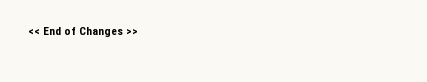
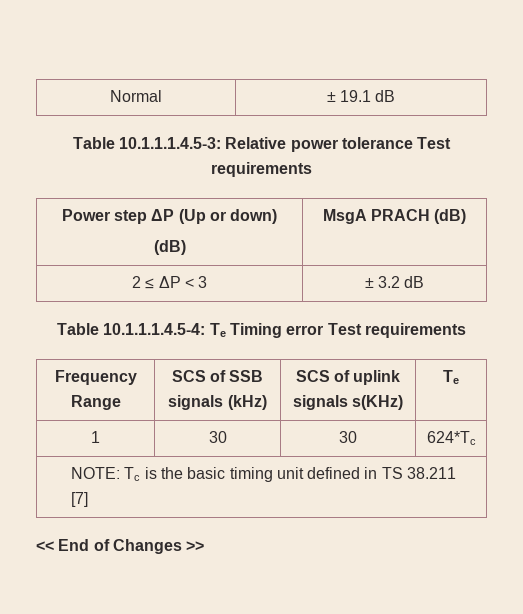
(28, 32) none -> [110,90,162,102] [326,90,396,102] [72,137,452,152] [211,162,312,177] [61,209,278,224] [153,240,186,255] [322,209,467,224] [131,276,208,289] [364,276,425,288] [57,323,466,338] [54,370,137,385] [70,395,121,410] [171,370,264,382] [168,395,267,410] [295,370,401,385] [292,395,404,410] [443,370,459,384] [91,431,100,443] [208,431,227,443] [339,431,357,443] [426,431,476,445] [70,467,457,482] [70,492,88,507] Normal | ± 19.1 dB // Table 10.1.1.1.4.5-3: Relative power tolerance Test requirements // Power step ΔP (Up or down) // (dB) | MsgA PRACH (dB) // 2 ≤ ΔP < 3 | ± 3.2 dB // Table 10.1.1.1.4.5-4: Te Timing error Test requirements // Frequency Range | SCS of SSB signals (kHz) | SCS of uplink signals s(KHz) | Te // 1 | 30 | 30 | 624*Tc // NOTE: Tc is the basic timing unit defined in TS 38.211 [7] //

